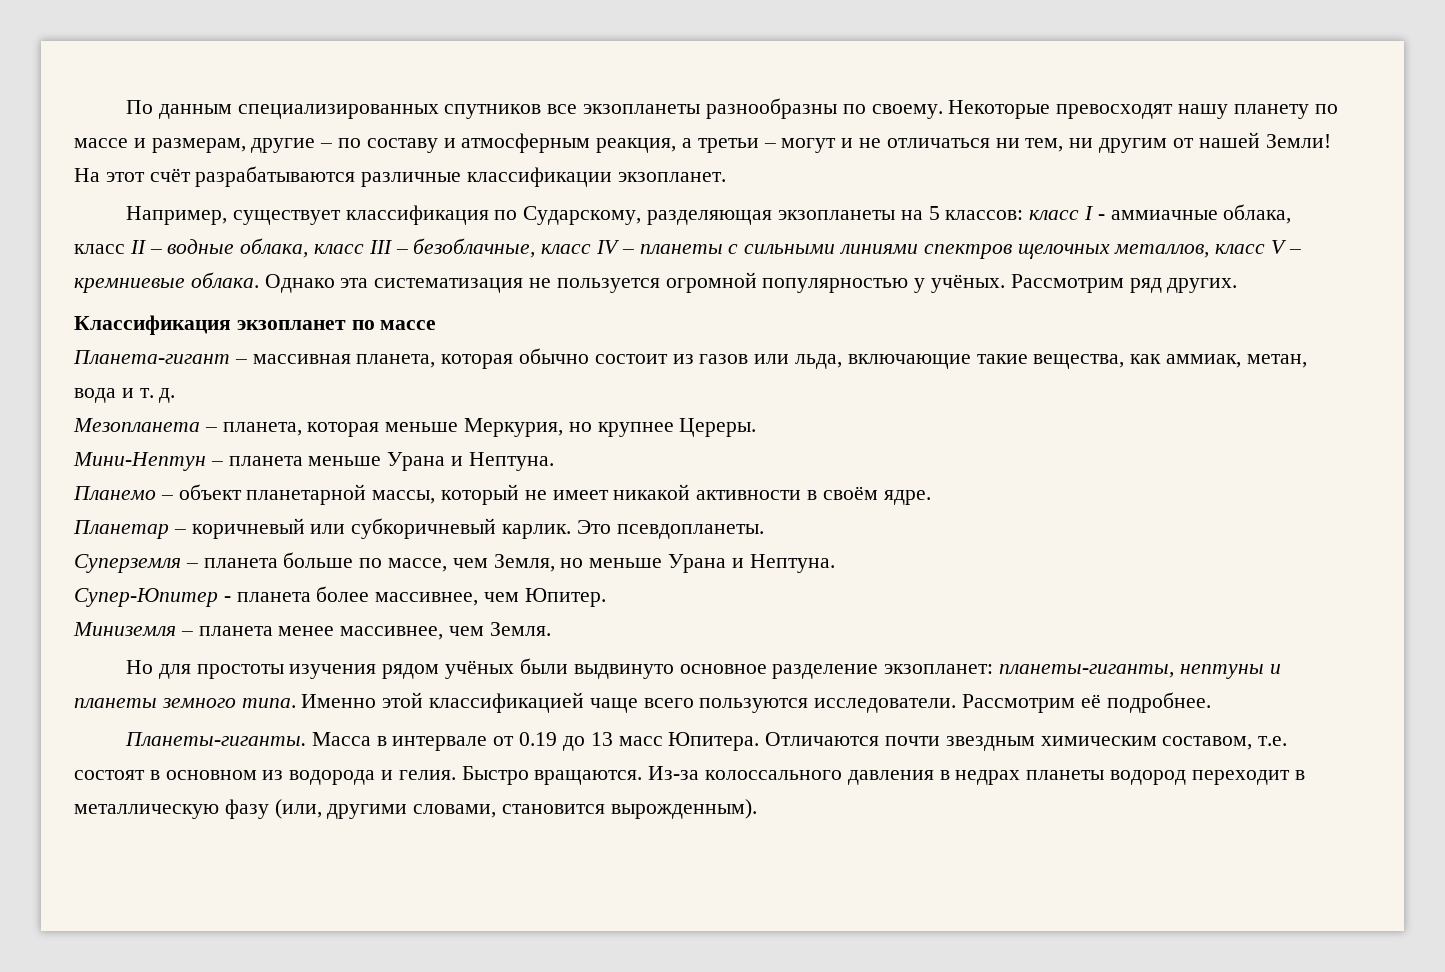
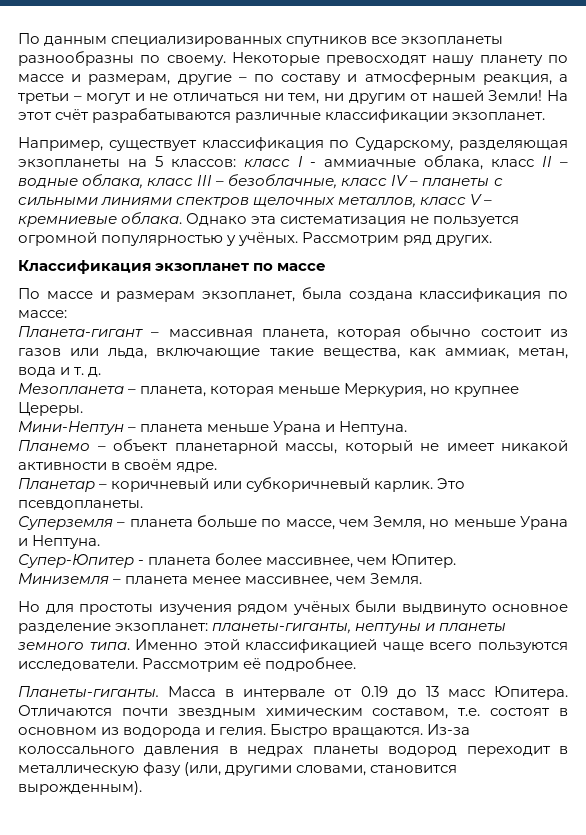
(437, 325) none -> [18,287,568,302] [18,310,67,318] // По массе и размерам экзопланет, была создана классификация по массе:

